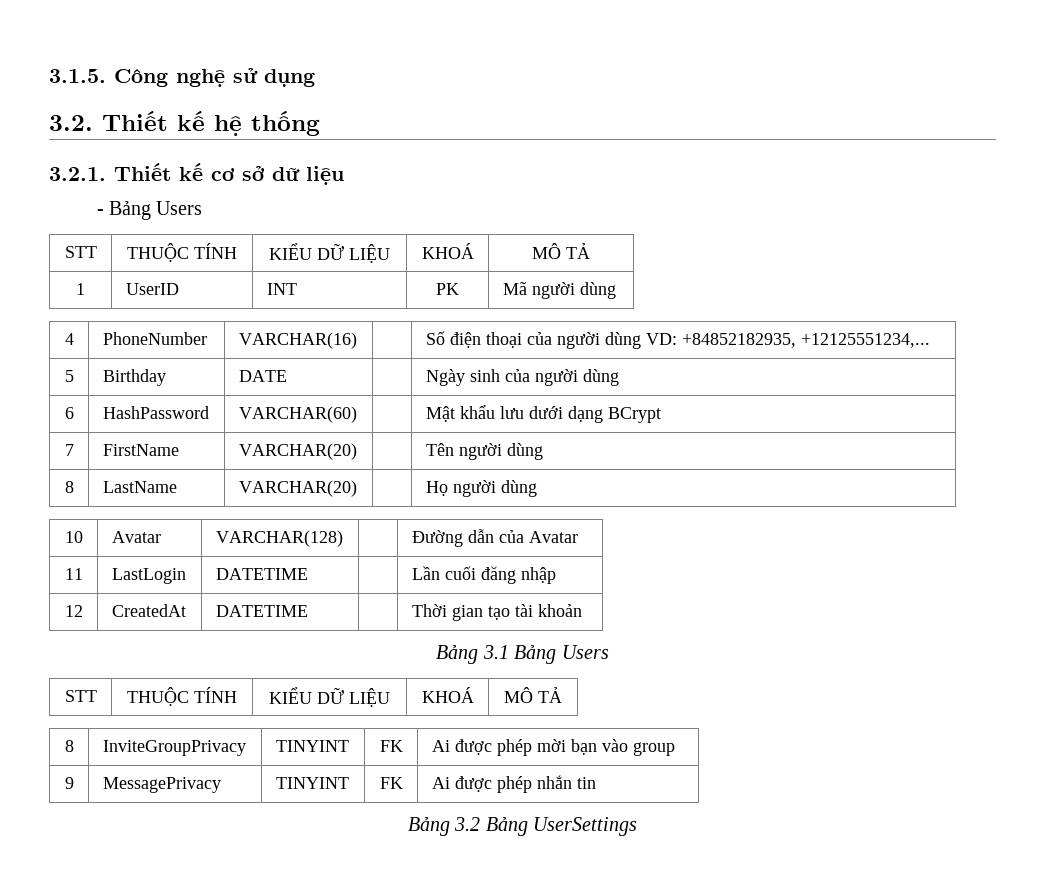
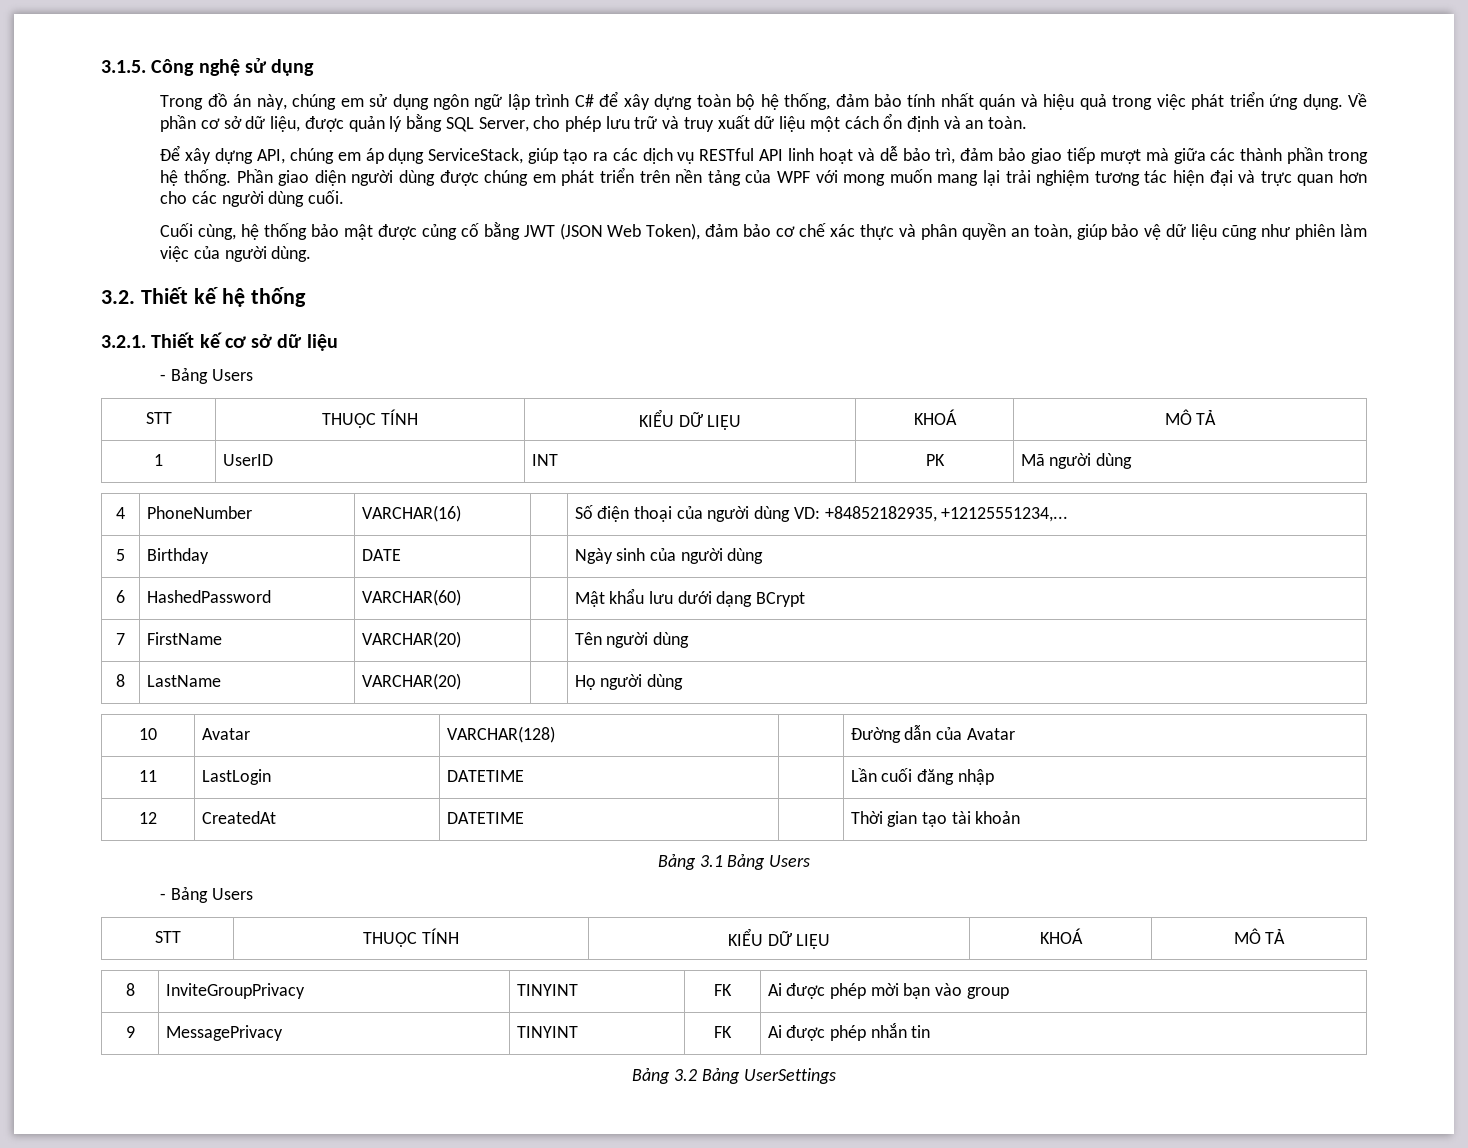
(315, 78) none -> [160,91,1368,110] [160,113,1028,132] [160,145,1368,164] [160,167,1368,186] [160,190,345,207] [160,222,1368,240] [160,246,312,262] // Trong đồ án này, chúng em sử dụng ngôn ngữ lập trình C# để xây dựng toàn bộ hệ thống, đảm bảo tính nhất quán và hiệu quả trong việc phát triển ứng dụng. Về phần cơ sở dữ liệu, được quản lý bằng SQL Server, cho phép lưu trữ và truy xuất dữ liệu một cách ổn định và an toàn. // Để xây dựng API, chúng em áp dụng ServiceStack, giúp tạo ra các dịch vụ RESTful API linh hoạt và dễ bảo trì, đảm bảo giao tiếp mượt mà giữa các thành phần trong hệ thống. Phần giao diện người dùng được chúng em phát triển trên nền tảng của WPF với mong muốn mang lại trải nghiệm tương tác hiện đại và trực quan hơn cho các người dùng cuối. // Cuối cùng, hệ thống bảo mật được củng cố bằng JWT (JSON Web Token), đảm bảo cơ chế xác thực và phân quyền an toàn, giúp bảo vệ dữ liệu cũng như phiên làm việc của người dùng.
[102,406,209,419] HashPassword -> [146,590,271,603] HashedPassword
(609, 652) none -> [160,887,253,903] // - Bảng Users

